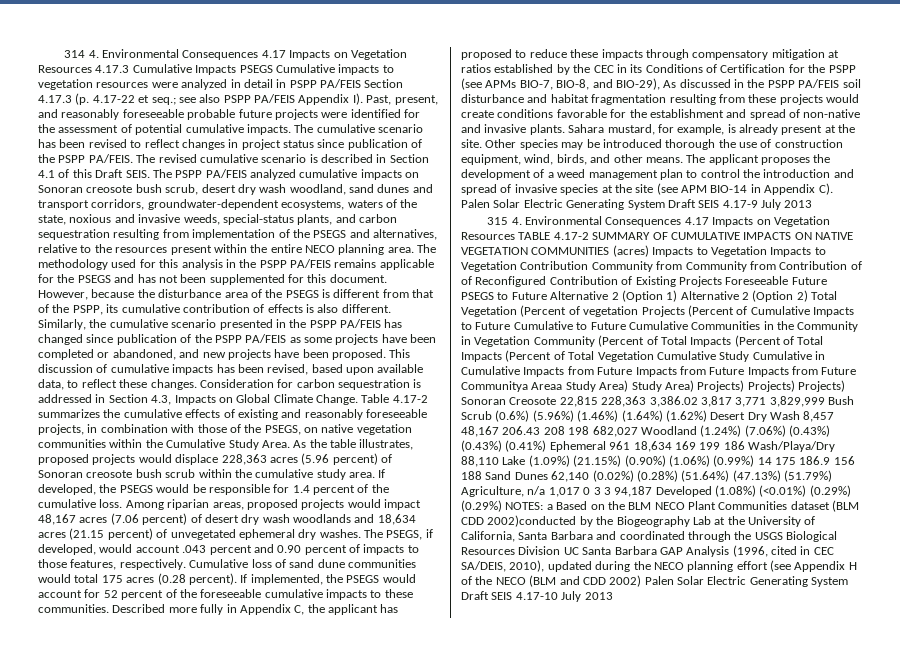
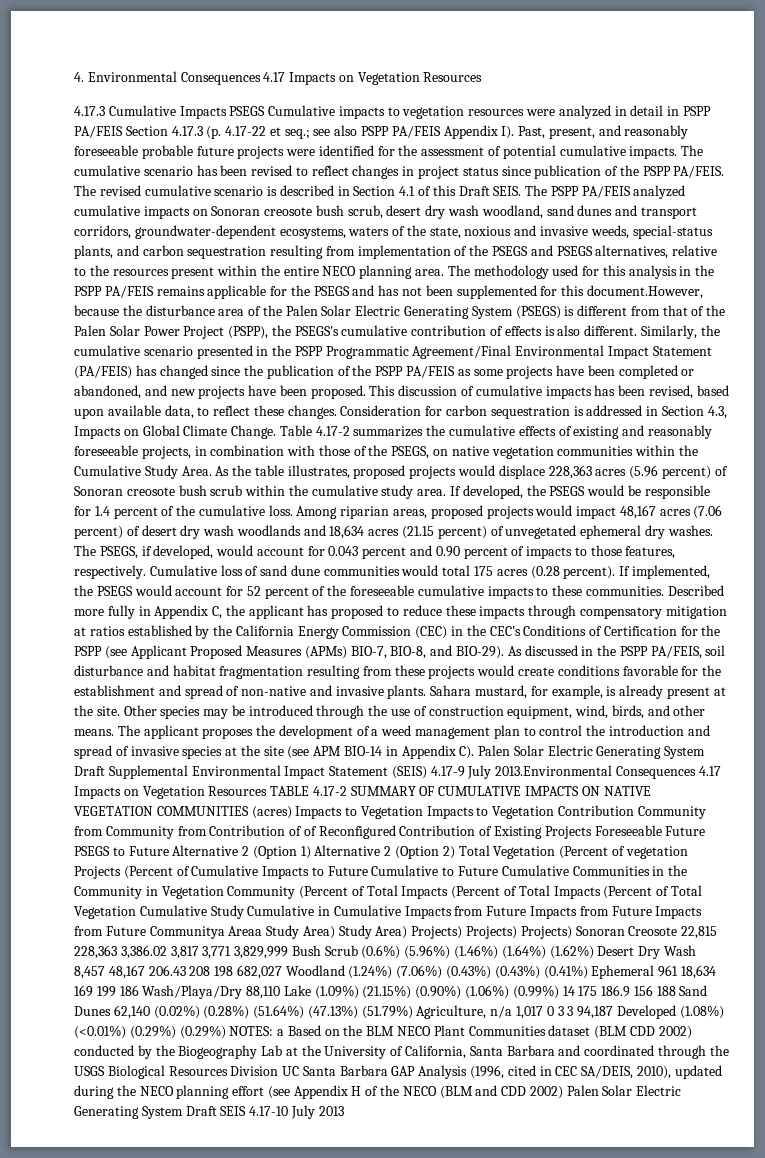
[64,49,407,60] [38,65,92,73] 314 4. Environmental Consequences 4.17 Impacts on Vegetation Resources -> [74,71,483,85] 4. Environmental Consequences 4.17 Impacts on Vegetation Resources //
(370, 233) none -> [556,246,593,256] PSEGS
[329,274,387,283] [38,290,88,300] document. However, -> [586,285,703,299] document.However,
[285,290,319,298] PSEGS -> [285,305,561,319] Palen Solar Electric Generating System (PSEGS)
[72,304,119,315] PSPP, its -> [74,325,339,339] Palen Solar Power Project (PSPP), the PSEGS's
[340,319,381,328] PA/FEIS -> [325,345,712,359] [74,366,132,379] Programmatic Agreement/Final Environmental Impact Statement (PA/FEIS)
(114, 338) none -> [244,365,264,376] the
[182,545,207,553] .043 -> [307,546,359,556] for 0.043
[593,64,643,73] CEC in its -> [235,625,521,639] California Energy Commission (CEC) in the CEC's
[485,80,517,88] APMs -> [130,645,347,659] Applicant Proposed Measures (APMs)
[615,78,660,90] BIO-29), -> [456,646,505,659] BIO-29).
[798,79,840,88] PA/FEIS -> [650,646,702,659] PA/FEIS,
[665,139,716,150] thorough -> [316,705,365,719] through
[698,199,813,210] [487,216,603,225] SEIS 4.17-9 July 2013 // 315 4. Environmental -> [108,765,613,779] Supplemental Environmental Impact Statement (SEIS) 4.17-9 July 2013.Environmental
[487,515,577,527] 2002)conducted -> [658,1026,692,1039] [74,1045,134,1056] 2002) conducted

